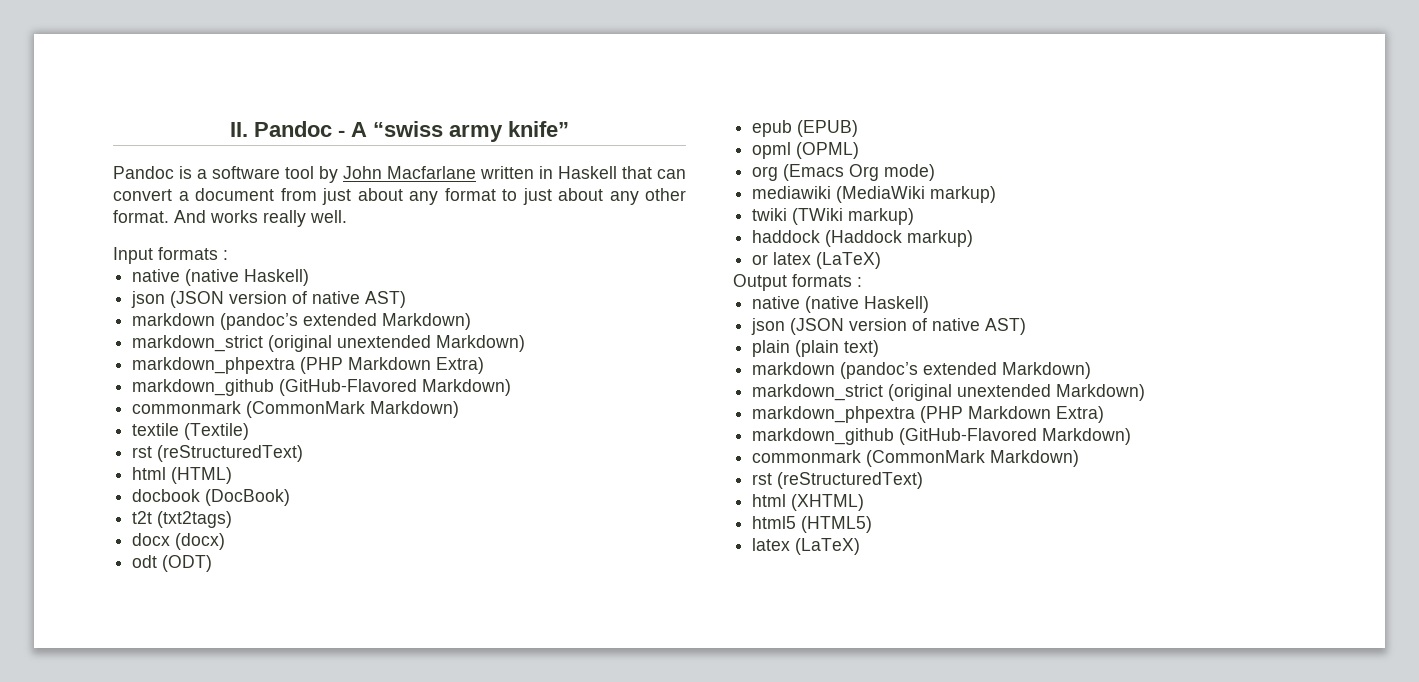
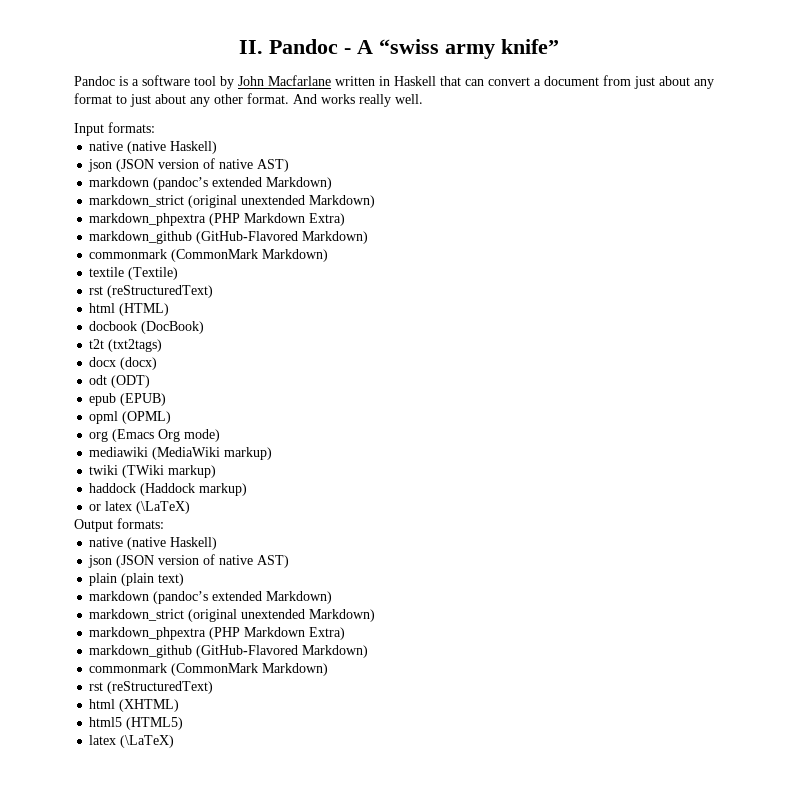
[158,247,228,260] formats : -> [108,122,155,133] formats:
[816,252,882,269] (LaTeX) -> [136,501,191,514] (\LaTeX)
[792,274,862,287] formats : -> [117,518,164,529] formats:
[795,538,861,555] (LaTeX) -> [120,735,175,748] (\LaTeX)

